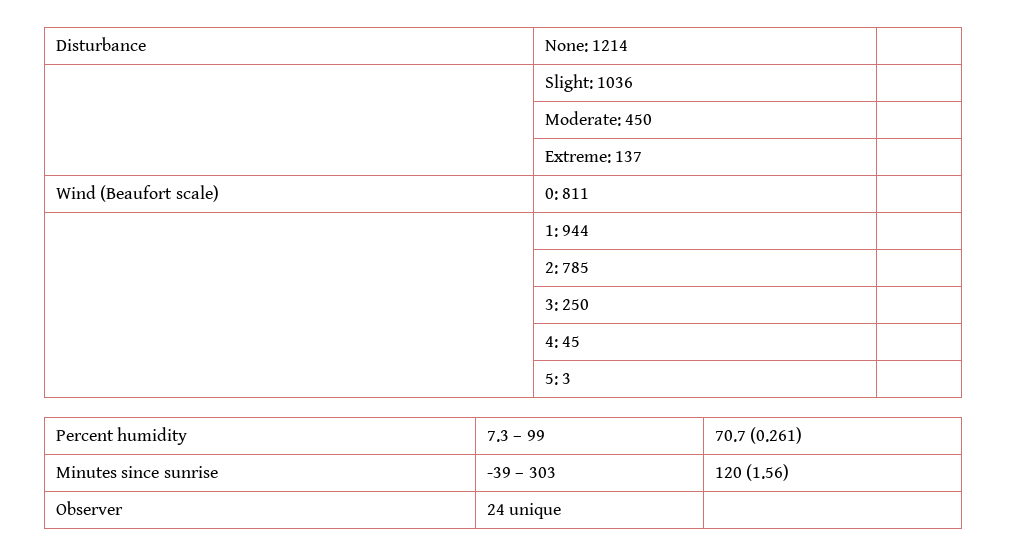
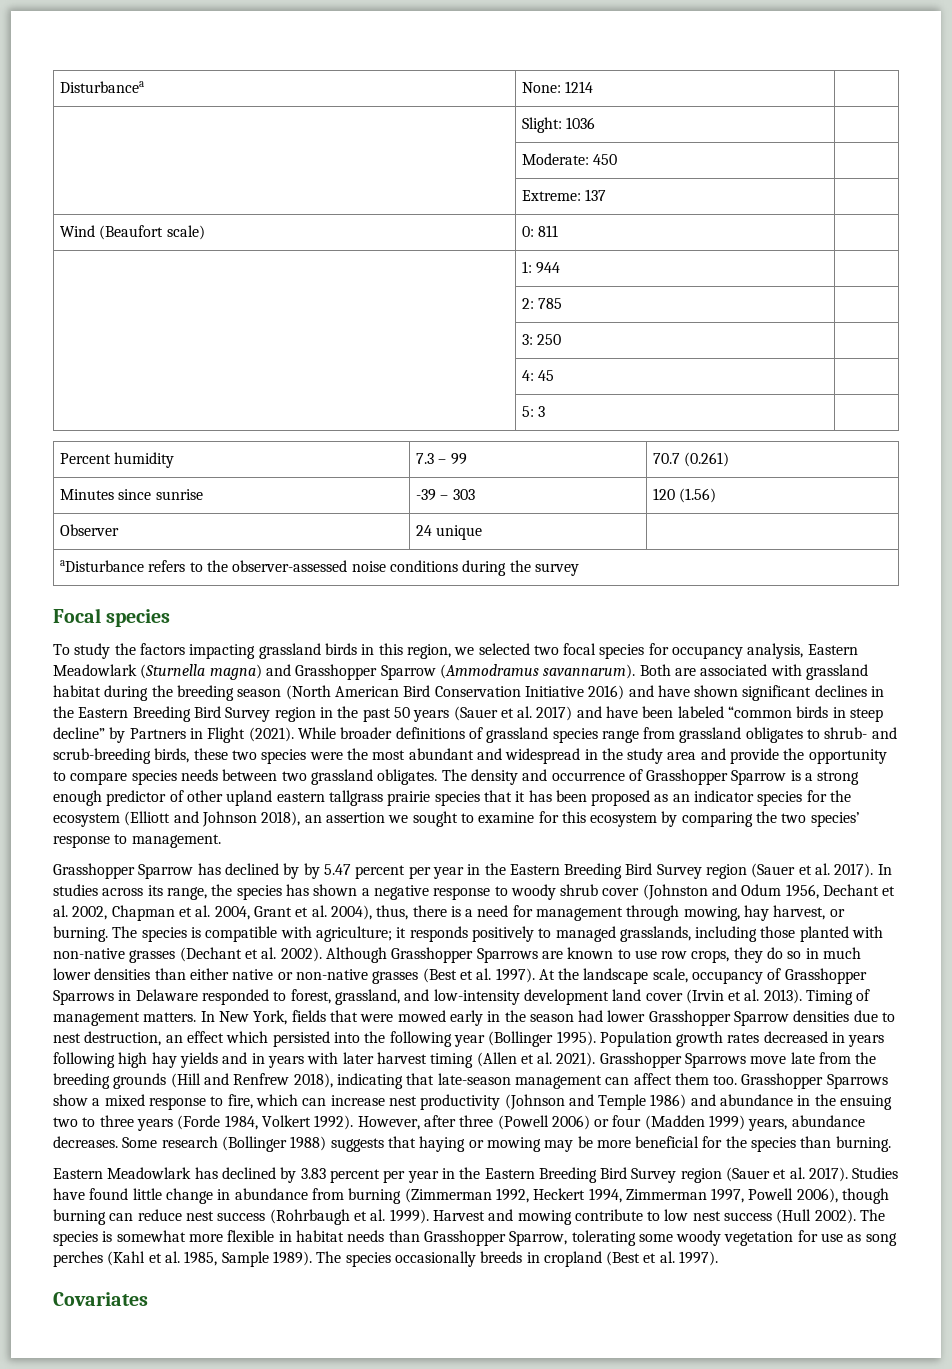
[55,37,146,51] Disturbance -> [60,81,145,93] Disturbancea
(562, 511) none -> [60,560,580,576] [53,608,171,627] [53,643,858,659] [53,664,868,680] [53,685,885,701] [53,706,884,722] [53,727,897,743] [53,748,887,764] [53,769,860,785] [53,790,852,806] [53,811,860,827] [53,834,221,848] [53,863,892,879] [53,884,896,900] [53,905,845,921] [53,926,884,942] [53,947,862,963] [53,968,867,984] [53,989,871,1005] [53,1010,896,1026] [53,1031,885,1047] [53,1052,877,1068] [53,1073,888,1089] [53,1094,893,1110] [53,1115,865,1131] [53,1136,891,1152] [53,1167,899,1183] [53,1188,890,1204] [53,1209,886,1225] [53,1230,897,1246] [53,1251,719,1267] [53,1292,148,1306] // aDisturbance refers to the observer-assessed noise conditions during the survey // Focal species // To study the factors impacting grassland birds in this region, we selected two focal species for occupancy analysis, Eastern Meadowlark (Sturnella magna) and Grasshopper Sparrow (Ammodramus savannarum). Both are associated with grassland habitat during the breeding season (North American Bird Conservation Initiative 2016) and have shown significant declines in the Eastern Breeding Bird Survey region in the past 50 years (Sauer et al. 2017) and have been labeled “common birds in steep decline” by Partners in Flight (2021). While broader definitions of grassland species range from grassland obligates to shrub- and scrub-breeding birds, these two species were the most abundant and widespread in the study area and provide the opportunity to compare species needs between two grassland obligates. The density and occurrence of Grasshopper Sparrow is a strong enough predictor of other upland eastern tallgrass prairie species that it has been proposed as an indicator species for the ecosystem (Elliott and Johnson 2018), an assertion we sought to examine for this ecosystem by comparing the two species’ response to management. // Grasshopper Sparrow has declined by by 5.47 percent per year in the Eastern Breeding Bird Survey region (Sauer et al. 2017). In studies across its range, the species has shown a negative response to woody shrub cover (Johnston and Odum 1956, Dechant et al. 2002, Chapman et al. 2004, Grant et al. 2004), thus, there is a need for management through mowing, hay harvest, or burning. The species is compatible with agriculture; it responds positively to managed grasslands, including those planted with non-native grasses (Dechant et al. 2002). Although Grasshopper Sparrows are known to use row crops, they do so in much lower densities than either native or non-native grasses (Best et al. 1997). At the landscape scale, occupancy of Grasshopper Sparrows in Delaware responded to forest, grassland, and low-intensity development land cover (Irvin et al. 2013). Timing of management matters. In New York, fields that were mowed early in the season had lower Grasshopper Sparrow densities due to nest destruction, an effect which persisted into the following year (Bollinger 1995). Population growth rates decreased in years following high hay yields and in years with later harvest timing (Allen et al. 2021). Grasshopper Sparrows move late from the breeding grounds (Hill and Renfrew 2018), indicating that late-season management can affect them too. Grasshopper Sparrows show a mixed response to fire, which can increase nest productivity (Johnson and Temple 1986) and abundance in the ensuing two to three years (Forde 1984, Volkert 1992). However, after three (Powell 2006) or four (Madden 1999) years, abundance decreases. Some research (Bollinger 1988) suggests that haying or mowing may be more beneficial for the species than burning. // Eastern Meadowlark has declined by 3.83 percent per year in the Eastern Breeding Bird Survey region (Sauer et al. 2017). Studies have found little change in abundance from burning (Zimmerman 1992, Heckert 1994, Zimmerman 1997, Powell 2006), though burning can reduce nest success (Rohrbaugh et al. 1999). Harvest and mowing contribute to low nest success (Hull 2002). The species is somewhat more flexible in habitat needs than Grasshopper Sparrow, tolerating some woody vegetation for use as song perches (Kahl et al. 1985, Sample 1989). The species occasionally breeds in cropland (Best et al. 1997). // Covariates

